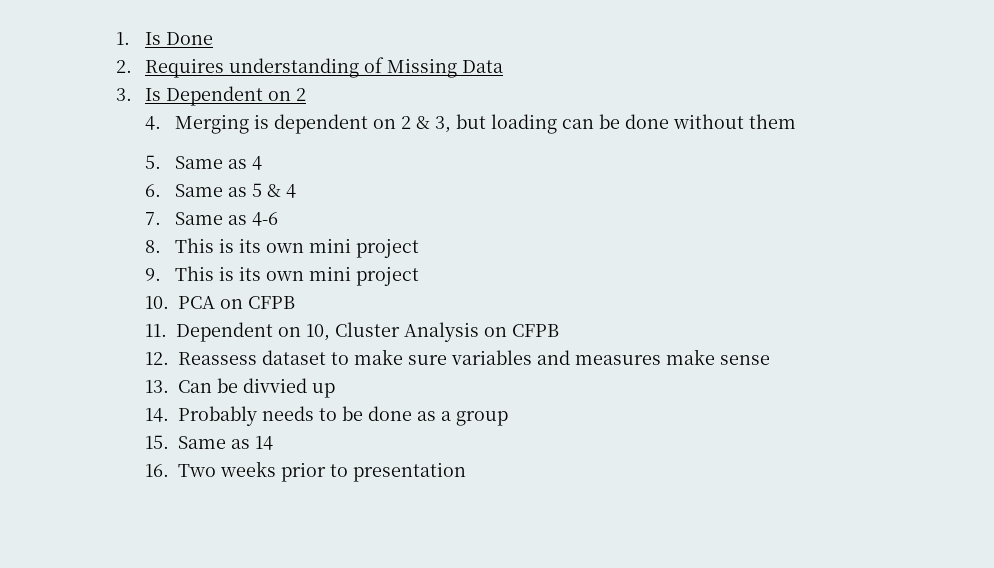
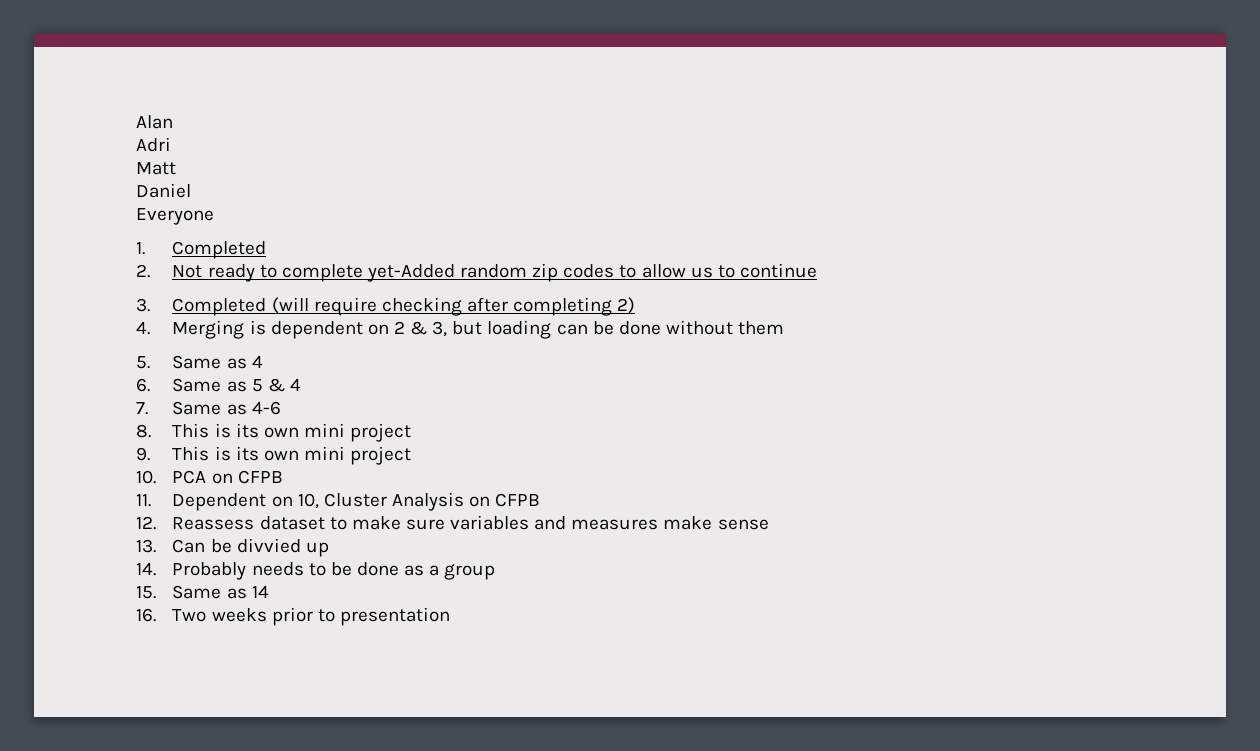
[116,32,214,45] [116,57,504,78] [116,86,307,106] 1. Is Done // 2. Requires understanding of Missing Data // 3. Is Dependent on 2 -> [135,115,173,129] [135,137,171,152] [135,162,176,175] [135,183,191,198] [135,208,214,225] [135,241,267,259] [135,263,817,282] [135,297,636,316] Alan // Adri // Matt // Daniel // Everyone // 1. Completed // 2. Not ready to complete yet-Added random zip codes to allow us to continue // 3. Completed (will require checking after completing 2)

